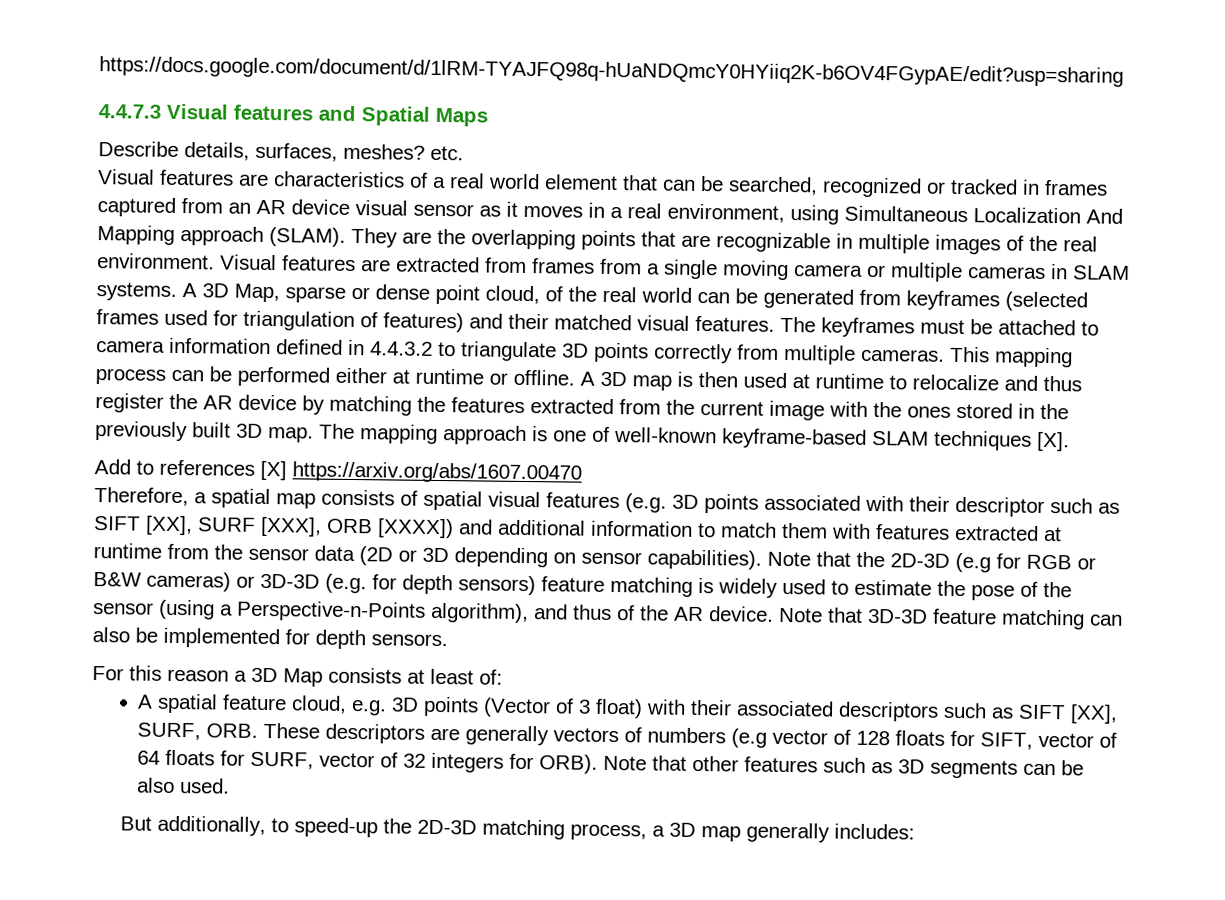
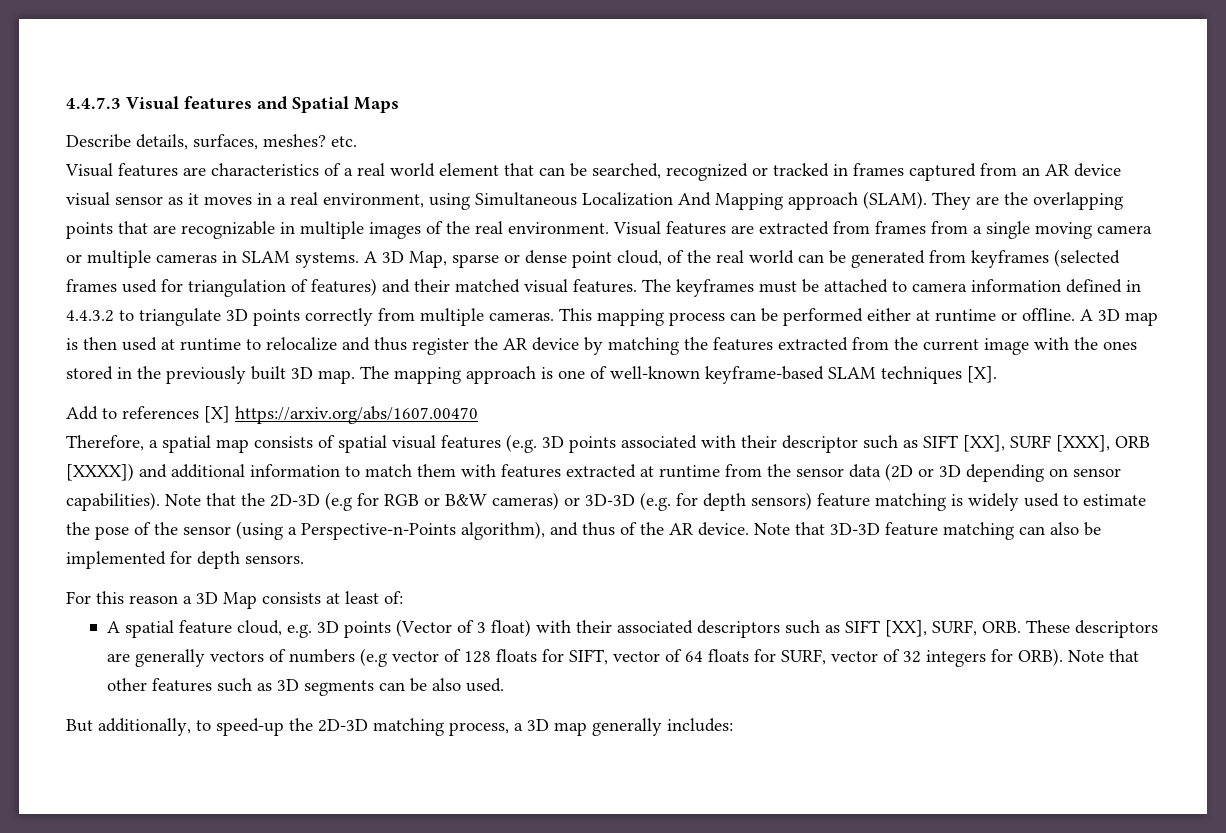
[99,56,1124,87] https://docs.google.com/document/d/1lRM-TYAJFQ98q-hUaNDQmcY0HYiiq2K-b6OV4FGypAE/edit?usp=sharing // -> (66, 103) none

